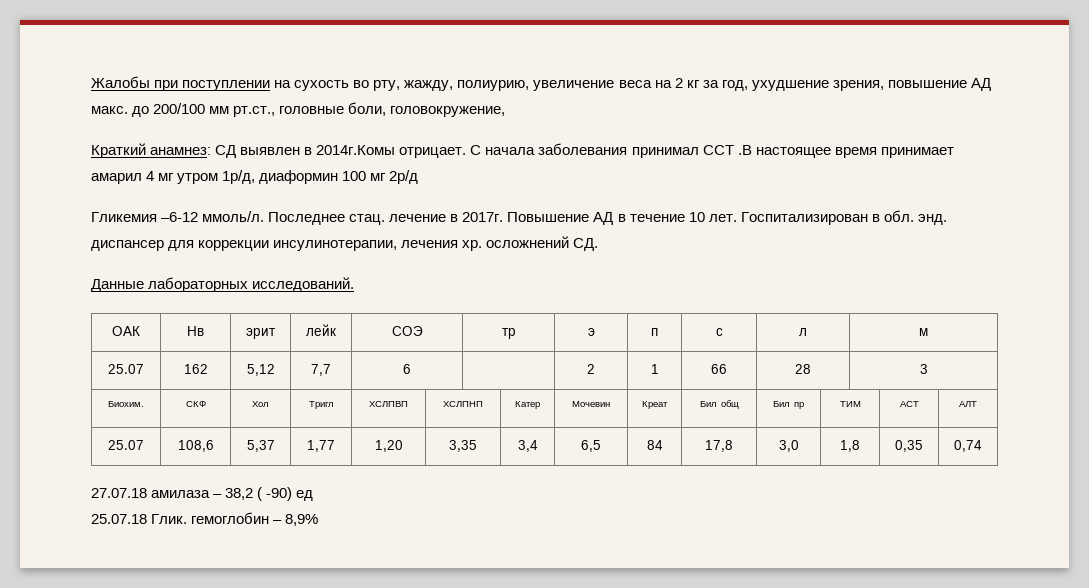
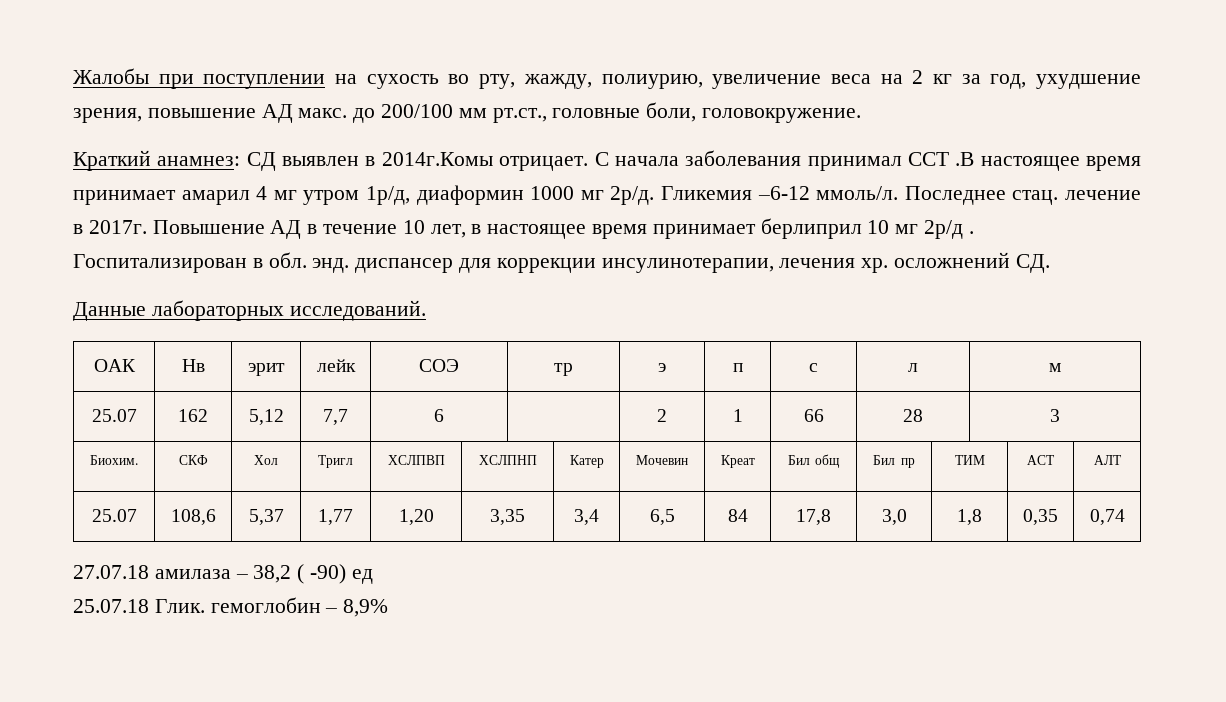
[390,106,506,117] головокружение, -> [702,108,862,123] головокружение.
[342,170,419,184] 100 мг 2р/д // -> [530,186,655,205] 1000 мг 2р/д.
[708,214,737,222] лет. -> [430,218,974,239] лет, в настоящее время принимает берлиприл 10 мг 2р/д .

